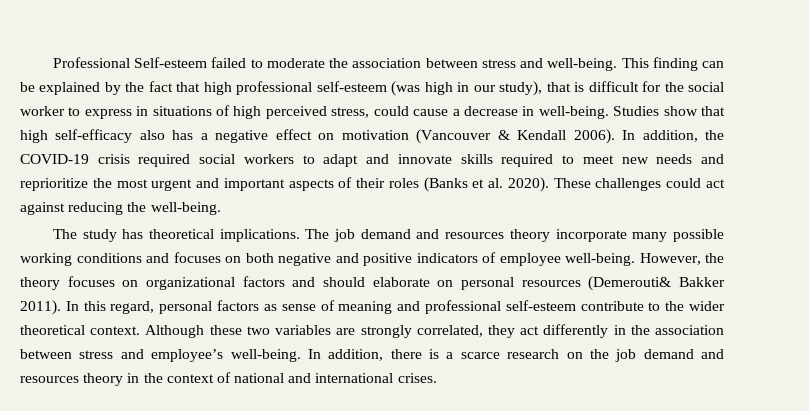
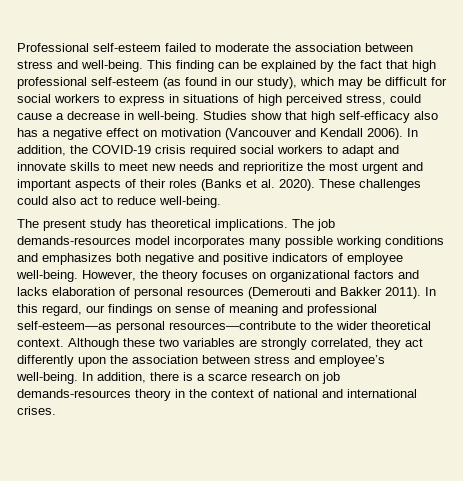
[134,57,208,68] Self-esteem -> [93,43,161,52] self-esteem
[391,81,453,96] (was high -> [163,77,217,89] (as found
[546,81,725,92] [20,106,65,116] that is difficult for the social worker -> [300,77,447,89] [17,94,100,103] which may be difficult for social workers
[497,130,510,140] & -> [295,128,316,137] and
[501,154,554,167] required -> (100, 166) none
[705,179,725,188] [20,202,147,215] act against reducing the -> [52,196,156,205] also act to reduce
(77, 234) none -> [43,219,86,231] present
[360,229,627,242] demand and resources theory incorporate -> [17,236,245,248] demands-resources model incorporates
[173,252,241,263] focuses on -> [42,253,112,265] emphasizes
[323,276,672,291] should elaborate on personal resources (Demerouti& -> [17,287,336,299] lacks elaboration of personal resources (Demerouti and
[159,300,277,314] personal factors as -> [86,304,171,316] our findings on
[505,300,644,311] self-esteem contribute -> [17,321,296,333] self-esteem—as personal resources—contribute
[613,325,626,335] in -> [78,357,106,367] upon
[589,349,724,362] [20,376,79,383] the job demand and resources -> [322,372,340,384] [17,389,131,398] job demands-resources

